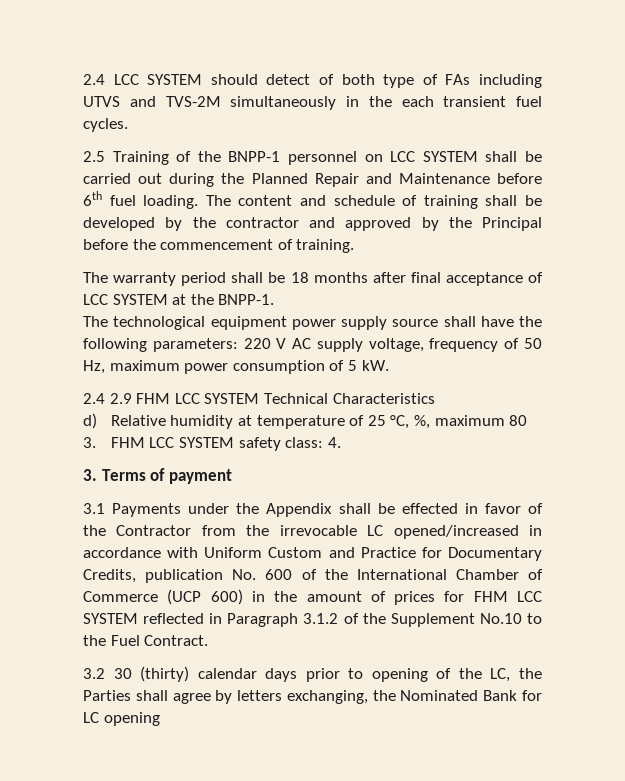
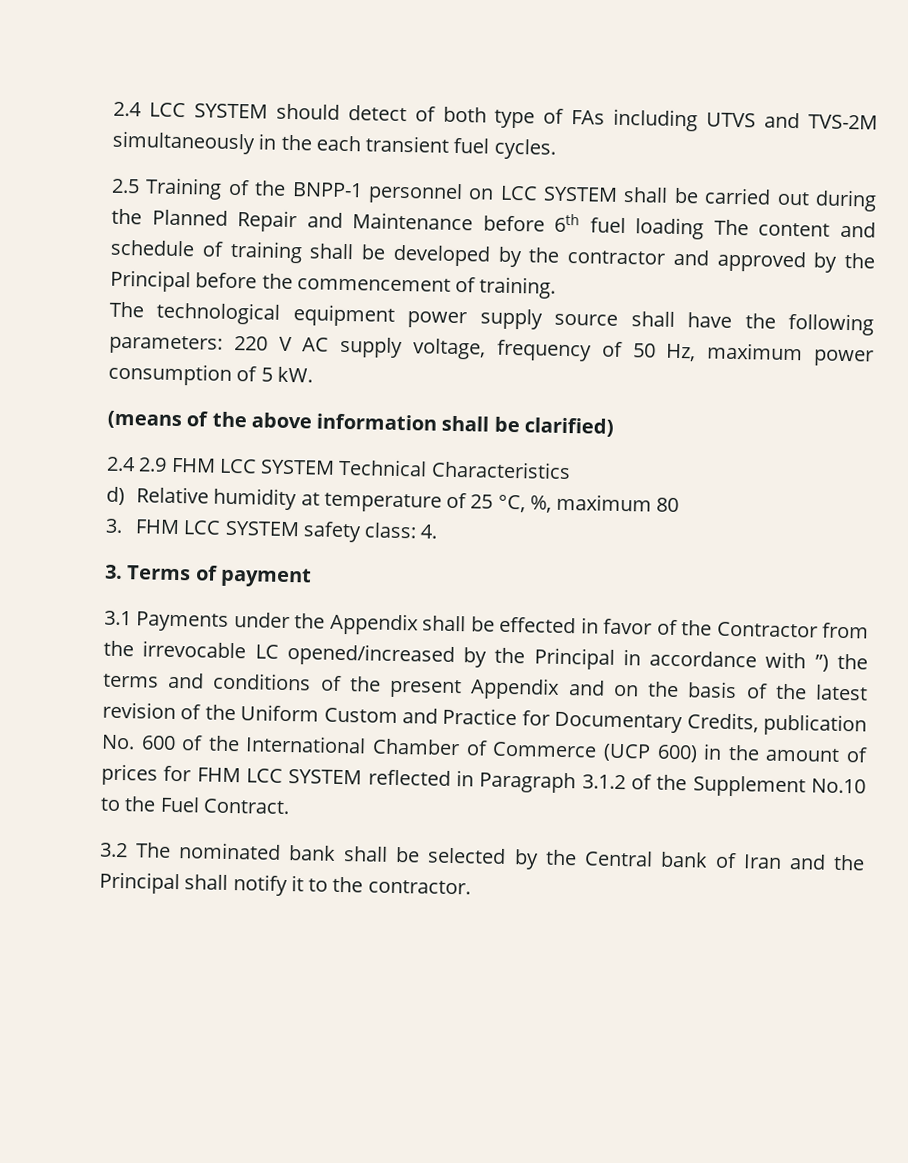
[143,195,199,209] loading. -> [635,217,705,240] loading
[83,272,543,286] [83,294,275,305] // The warranty period shall be 18 months after final acceptance of LCC SYSTEM at the BNPP-1. -> (557, 287) none
(389, 365) none -> [107,410,614,437] // (means of the above information shall be clarified)
[529,525,542,536] [83,547,199,558] in accordance with -> [463,647,868,672] [103,672,869,701] [102,701,236,721] by the Principal in accordance with ”) the terms and conditions of the present Appendix and on the basis of the latest revision of the
[113,666,542,682] [83,690,542,704] [83,712,160,726] 30 (thirty) calendar days prior to opening of the LC, the Parties shall agree by letters exchanging, the Nominated Bank for LC opening -> [135,842,865,871] [99,871,471,897] The nominated bank shall be selected by the Central bank of Iran and the Principal shall notify it to the contractor.

